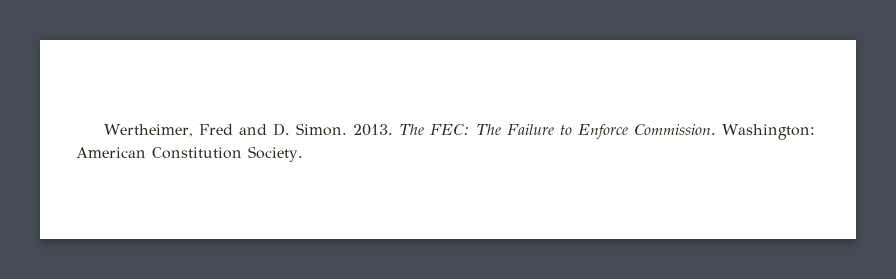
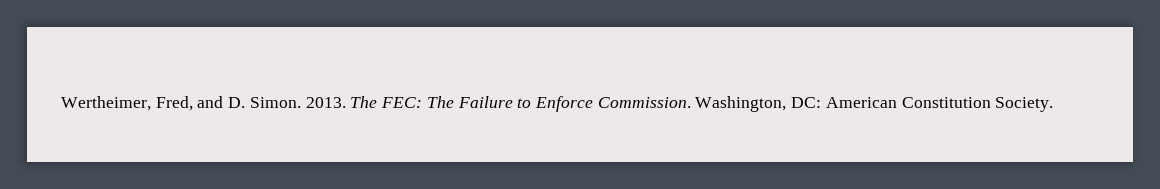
[198,124,233,135] Fred -> [155,96,193,111] Fred,
[721,124,815,140] Washington: -> [695,96,822,112] Washington, DC:

